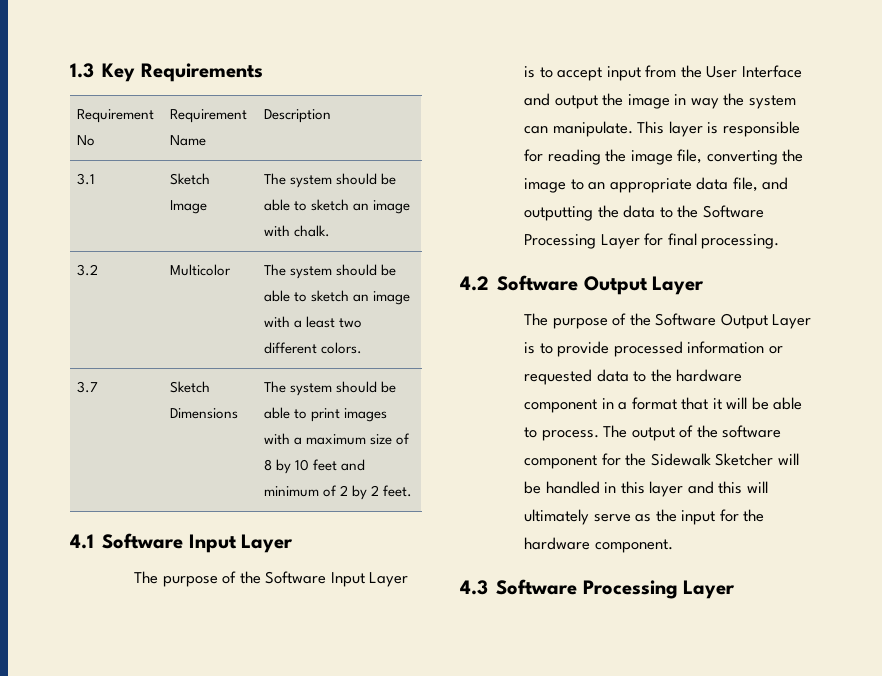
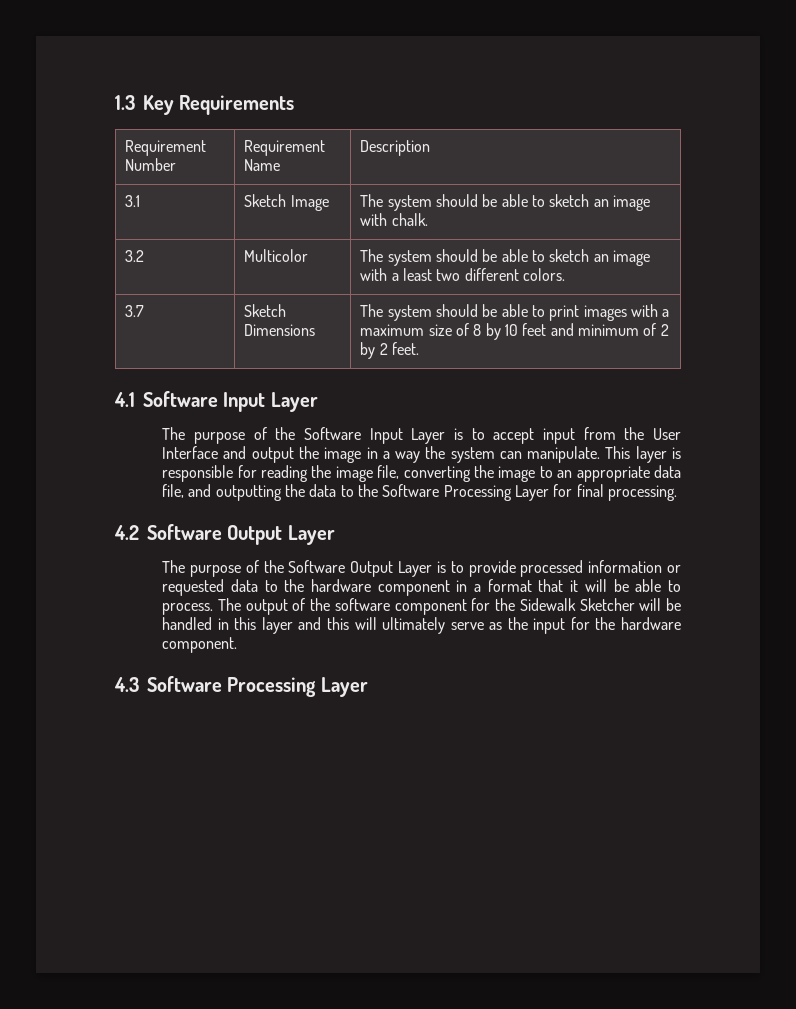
[77,135,96,146] No -> [125,158,177,171] Number
(687, 99) none -> [382,451,390,459] a

